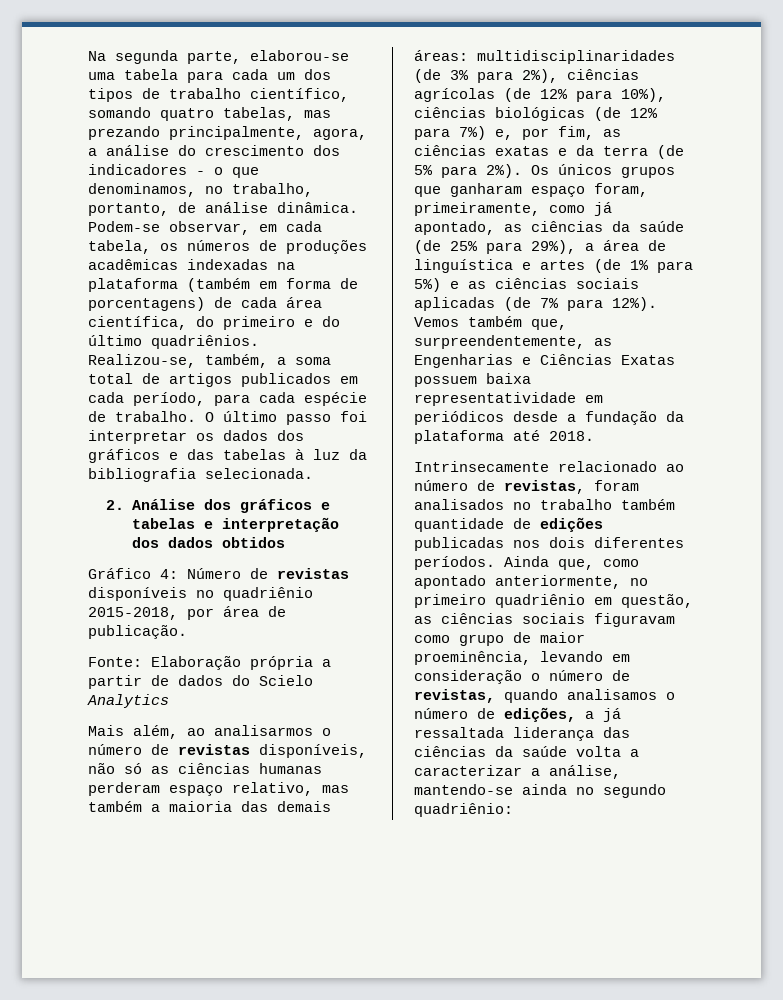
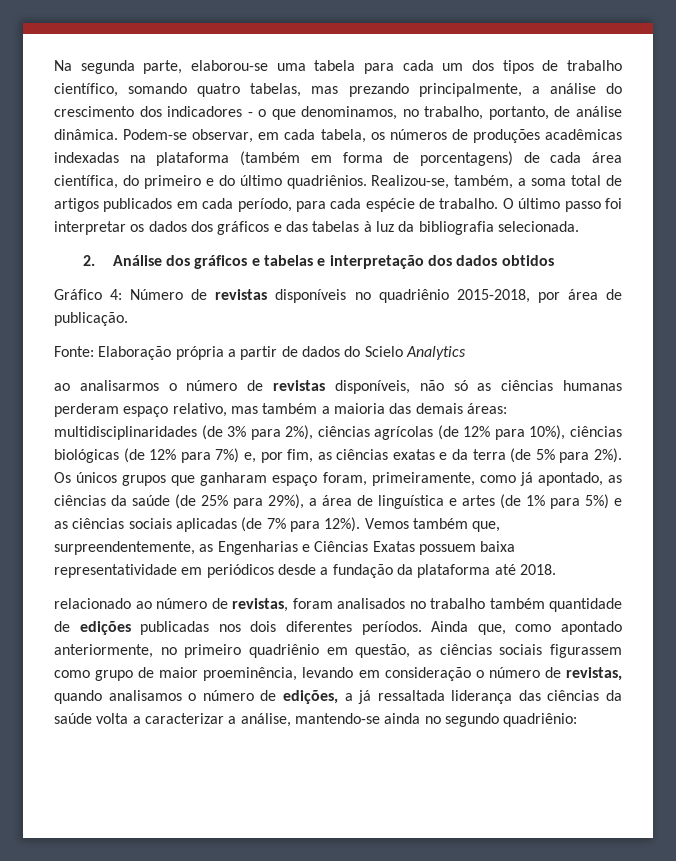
[313,128,367,140] agora, -> (522, 90) none
[88,725,178,739] Mais além, -> (466, 353) none
[414,461,549,472] Intrinsecamente -> (556, 569) none
[594,613,675,627] figuravam -> [550,644,623,658] figurassem

